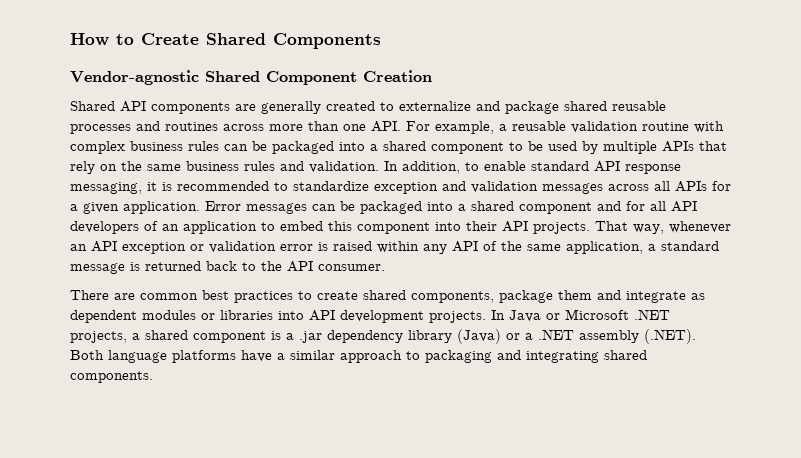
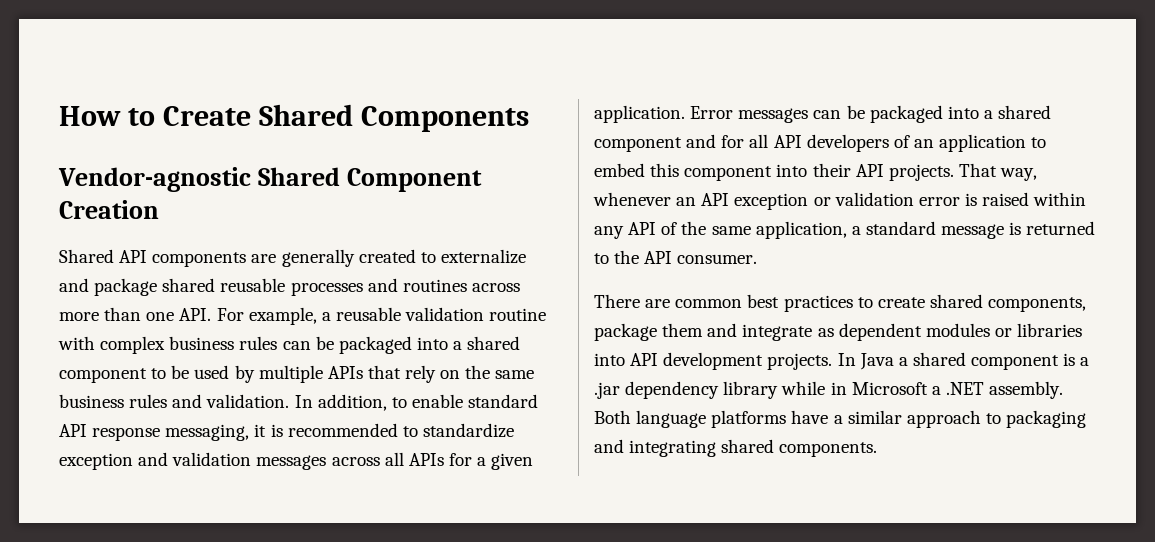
[206,261,237,271] back -> (1096, 228) none
[546,309,670,320] [70,331,127,343] or Microsoft .NET projects, -> (894, 361) none
[457,329,696,344] (Java) or a .NET assembly (.NET). -> [781,381,1064,399] while in Microsoft a .NET assembly.

